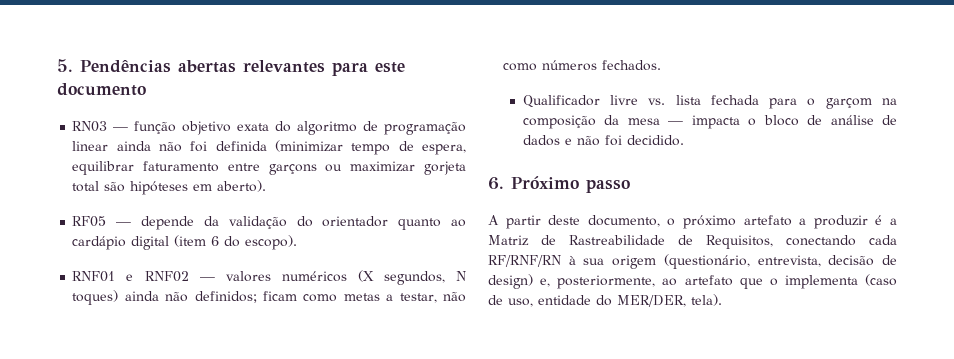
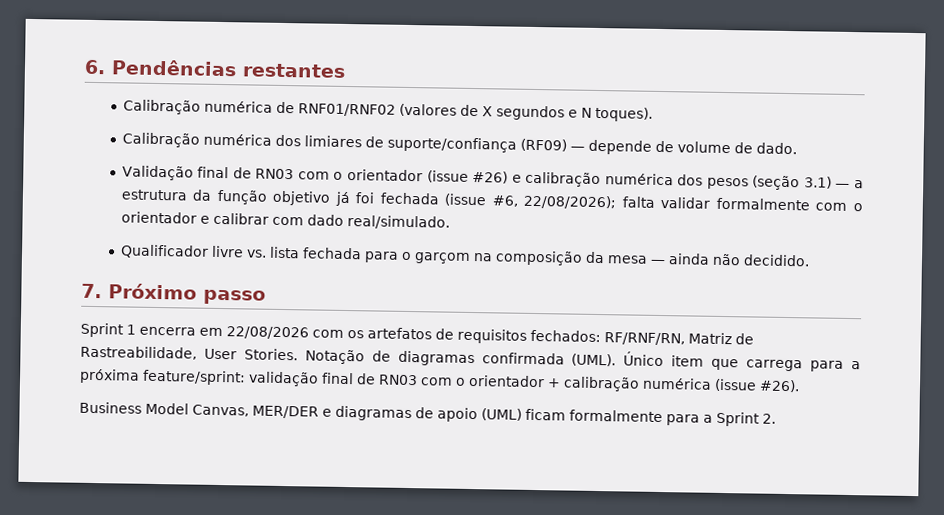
[57,59,405,76] [57,83,146,96] [72,121,466,135] [72,140,466,155] [72,161,466,175] [72,180,267,195] [72,216,466,230] [72,235,298,250] [72,270,466,285] [72,290,466,305] [503,60,662,71] 5. Pendências abertas relevantes para este documento // RN03 — função objetivo exata do algoritmo de programação linear ainda não foi definida (minimizar tempo de espera, equilibrar faturamento entre garçons ou maximizar gorjeta total são hipóteses em aberto). // RF05 — depende da validação do orientador quanto ao cardápio digital (item 6 do escopo). // RNF01 e RNF02 — valores numéricos (X segundos, N toques) ainda não definidos; ficam como metas a testar, não como números fechados. -> [84,59,346,78] [122,99,653,122] [121,132,797,155] [121,165,865,191] [120,189,863,212] [120,211,450,230] 6. Pendências restantes // Calibração numérica de RNF01/RNF02 (valores de X segundos e N toques). // Calibração numérica dos limiares de suporte/confiança (RF09) — depende de volume de dado. // Validação final de RN03 com o orientador (issue #26) e calibração numérica dos pesos (seção 3.1) — a estrutura da função objetivo já foi fechada (issue #6, 22/08/2026); falta validar formalmente com o orientador e calibrar com dado real/simulado.
[691,115,897,129] [522,135,622,146] impacta o bloco de análise de dados e não foi -> [667,253,741,266] ainda não
[488,177,504,190] 6. -> [81,283,102,299] 7.
[488,215,898,229] [488,235,897,249] [488,254,897,269] [488,274,897,289] [488,294,722,307] A partir deste documento, o próximo artefato a produzir é a Matriz de Rastreabilidade de Requisitos, conectando cada RF/RNF/RN à sua origem (questionário, entrevista, decisão de design) e, posteriormente, ao artefato que o implementa (caso de uso, entidade do MER/DER, tela). -> [80,322,754,346] [80,345,861,372] [79,368,800,393] [79,401,776,427] Sprint 1 encerra em 22/08/2026 com os artefatos de requisitos fechados: RF/RNF/RN, Matriz de Rastreabilidade, User Stories. Notação de diagramas confirmada (UML). Único item que carrega para a próxima feature/sprint: validação final de RN03 com o orientador + calibração numérica (issue #26). // Business Model Canvas, MER/DER e diagramas de apoio (UML) ficam formalmente para a Sprint 2.

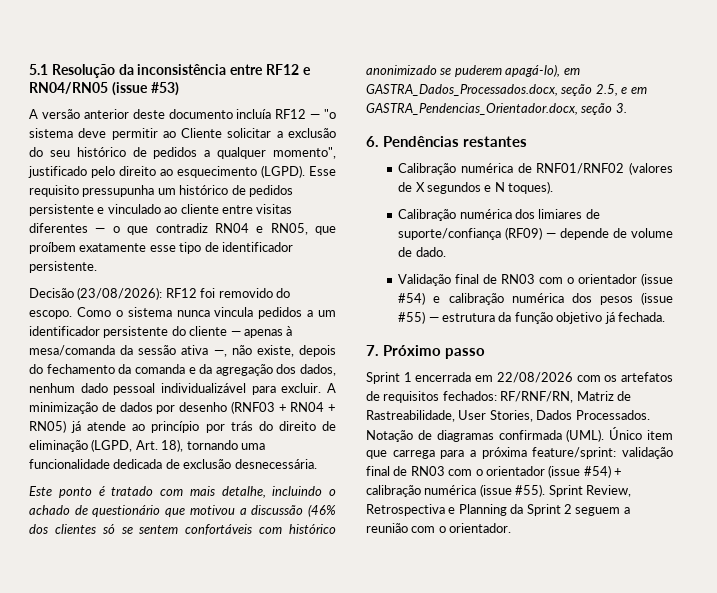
(84, 67) none -> [29,64,311,78] [29,82,179,96] [29,109,336,119] [29,128,336,140] [29,147,336,159] [28,165,336,178] [29,185,293,197] [29,204,293,216] [29,223,336,235] [29,242,293,254] [29,261,97,273] [29,287,290,300] [29,307,336,319] [29,326,293,338] [29,345,336,357] [29,364,336,376] [29,383,336,395] [29,401,336,414] [29,420,336,433] [29,439,265,452] [29,459,317,469] [29,486,336,498] [29,504,337,517] [29,524,336,535] [366,64,580,77] [366,84,647,96] [366,103,627,115] 5.1 Resolução da inconsistência entre RF12 e RN04/RN05 (issue #53) // A versão anterior deste documento incluía RF12 — "o sistema deve permitir ao Cliente solicitar a exclusão do seu histórico de pedidos a qualquer momento", justificado pelo direito ao esquecimento (LGPD). Esse requisito pressupunha um histórico de pedidos persistente e vinculado ao cliente entre visitas diferentes — o que contradiz RN04 e RN05, que proíbem exatamente esse tipo de identificador persistente. // Decisão (23/08/2026): RF12 foi removido do escopo. Como o sistema nunca vincula pedidos a um identificador persistente do cliente — apenas à mesa/comanda da sessão ativa —, não existe, depois do fechamento da comanda e da agregação dos dados, nenhum dado pessoal individualizável para excluir. A minimização de dados por desenho (RNF03 + RN04 + RN05) já atende ao princípio por trás do direito de eliminação (LGPD, Art. 18), tornando uma funcionalidade dedicada de exclusão desnecessária. // Este ponto é tratado com mais detalhe, incluindo o achado de questionário que motivou a discussão (46% dos clientes só se sentem confortáveis com histórico anonimizado se puderem apagá-lo), em GASTRA_Dados_Processados.docx, seção 2.5, e em GASTRA_Pendencias_Orientador.docx, seção 3. //
[472,170,509,184] #26) -> [398,292,426,305] #54)
[752,175,865,191] (seção 3.1) — a -> [641,292,673,305] [398,311,439,324] (issue #55) —
[355,192,863,212] [120,211,450,230] [119,244,810,267] foi fechada (issue #6, 22/08/2026); falta validar formalmente com o orientador e calibrar com dado real/simulado. // Qualificador livre vs. lista fechada para o garçom na composição da mesa — ainda não decidido. -> [617,312,665,322] fechada.
[139,326,196,336] encerra -> [415,372,472,382] encerrada
[243,348,298,361] Stories. -> [489,410,650,422] Stories, Dados Processados.
(545, 381) none -> [548,465,611,478] (issue #54)
[759,379,800,393] [79,401,776,427] #26). // Business Model Canvas, MER/DER e diagramas de apoio (UML) ficam formalmente para a Sprint 2. -> [515,484,631,497] [366,504,630,516] [366,523,512,533] #55). Sprint Review, Retrospectiva e Planning da Sprint 2 seguem a reunião com o orientador.

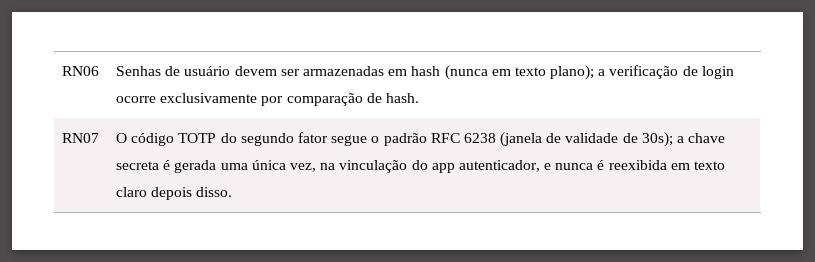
[29,64,311,78] [29,82,179,96] [29,109,336,119] [29,128,336,140] [29,147,336,159] [28,165,336,178] [29,185,293,197] [29,204,293,216] [29,223,336,235] [29,242,293,254] [29,261,97,273] [29,287,290,300] [29,307,336,319] [29,326,293,338] [29,345,336,357] [29,364,336,376] [29,383,336,395] [29,401,336,414] [29,420,336,433] [29,439,265,452] [29,459,317,469] [29,486,336,498] [29,504,337,517] [29,524,336,535] [366,64,580,77] [366,84,647,96] [366,103,627,115] [366,136,527,147] [398,162,673,175] [398,181,554,194] [398,209,600,221] [398,227,674,240] [398,247,446,257] [398,273,673,286] [398,292,673,305] [398,311,665,324] [366,345,485,359] [366,372,673,384] [366,391,631,403] [366,410,650,422] [366,427,673,442] [366,447,673,459] [366,465,622,478] [366,484,631,497] [366,504,630,516] [366,523,512,533] 5.1 Resolução da inconsistência entre RF12 e RN04/RN05 (issue #53) // A versão anterior deste documento incluía RF12 — "o sistema deve permitir ao Cliente solicitar a exclusão do seu histórico de pedidos a qualquer momento", justificado pelo direito ao esquecimento (LGPD). Esse requisito pressupunha um histórico de pedidos persistente e vinculado ao cliente entre visitas diferentes — o que contradiz RN04 e RN05, que proíbem exatamente esse tipo de identificador persistente. // Decisão (23/08/2026): RF12 foi removido do escopo. Como o sistema nunca vincula pedidos a um identificador persistente do cliente — apenas à mesa/comanda da sessão ativa —, não existe, depois do fechamento da comanda e da agregação dos dados, nenhum dado pessoal individualizável para excluir. A minimização de dados por desenho (RNF03 + RN04 + RN05) já atende ao princípio por trás do direito de eliminação (LGPD, Art. 18), tornando uma funcionalidade dedicada de exclusão desnecessária. // Este ponto é tratado com mais detalhe, incluindo o achado de questionário que motivou a discussão (46% dos clientes só se sentem confortáveis com histórico anonimizado se puderem apagá-lo), em GASTRA_Dados_Processados.docx, seção 2.5, e em GASTRA_Pendencias_Orientador.docx, seção 3. // 6. Pendências restantes // Calibração numérica de RNF01/RNF02 (valores de X segundos e N toques). // Calibração numérica dos limiares de suporte/confiança (RF09) — depende de volume de dado. // Validação final de RN03 com o orientador (issue #54) e calibração numérica dos pesos (issue #55) — estrutura da função objetivo já fechada. // 7. Próximo passo // Sprint 1 encerrada em 22/08/2026 com os artefatos de requisitos fechados: RF/RNF/RN, Matriz de Rastreabilidade, User Stories, Dados Processados. Notação de diagramas confirmada (UML). Único item que carrega para a próxima feature/sprint: validação final de RN03 com o orientador (issue #54) + calibração numérica (issue #55). Sprint Review, Retrospectiva e Planning da Sprint 2 seguem a reunião com o orientador. -> [62,66,100,76] [116,65,734,80] [116,93,419,106] [62,133,100,143] [116,132,726,147] [116,160,725,173] [116,187,233,200] RN06 | Senhas de usuário devem ser armazenadas em hash (nunca em texto plano); a verificação de login ocorre exclusivamente por comparação de hash. // RN07 | O código TOTP do segundo fator segue o padrão RFC 6238 (janela de validade de 30s); a chave secreta é gerada uma única vez, na vinculação do app autenticador, e nunca é reexibida em texto claro depois disso.

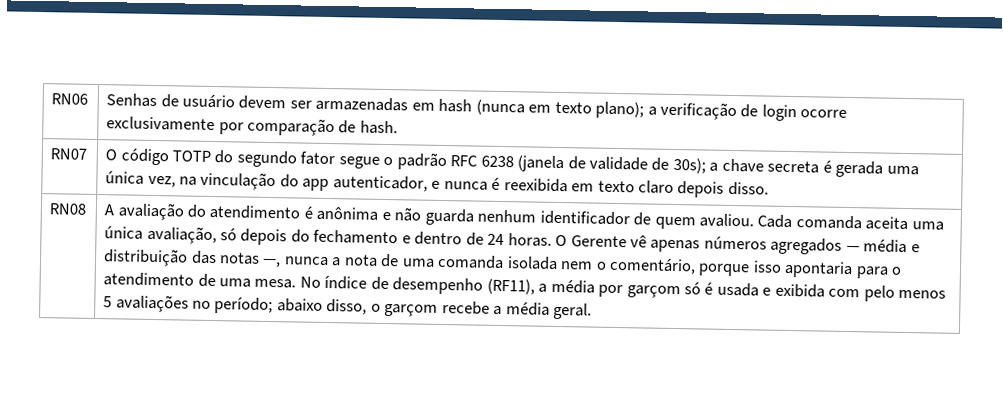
(233, 192) none -> [49,203,87,215] [104,202,944,231] [104,225,920,255] [103,248,903,279] [103,272,947,302] [103,294,593,320] // RN08 | A avaliação do atendimento é anônima e não guarda nenhum identificador de quem avaliou. Cada comanda aceita uma única avaliação, só depois do fechamento e dentro de 24 horas. O Gerente vê apenas números agregados — média e distribuição das notas —, nunca a nota de uma comanda isolada nem o comentário, porque isso apontaria para o atendimento de uma mesa. No índice de desempenho (RF11), a média por garçom só é usada e exibida com pelo menos 5 avaliações no período; abaixo disso, o garçom recebe a média geral.

